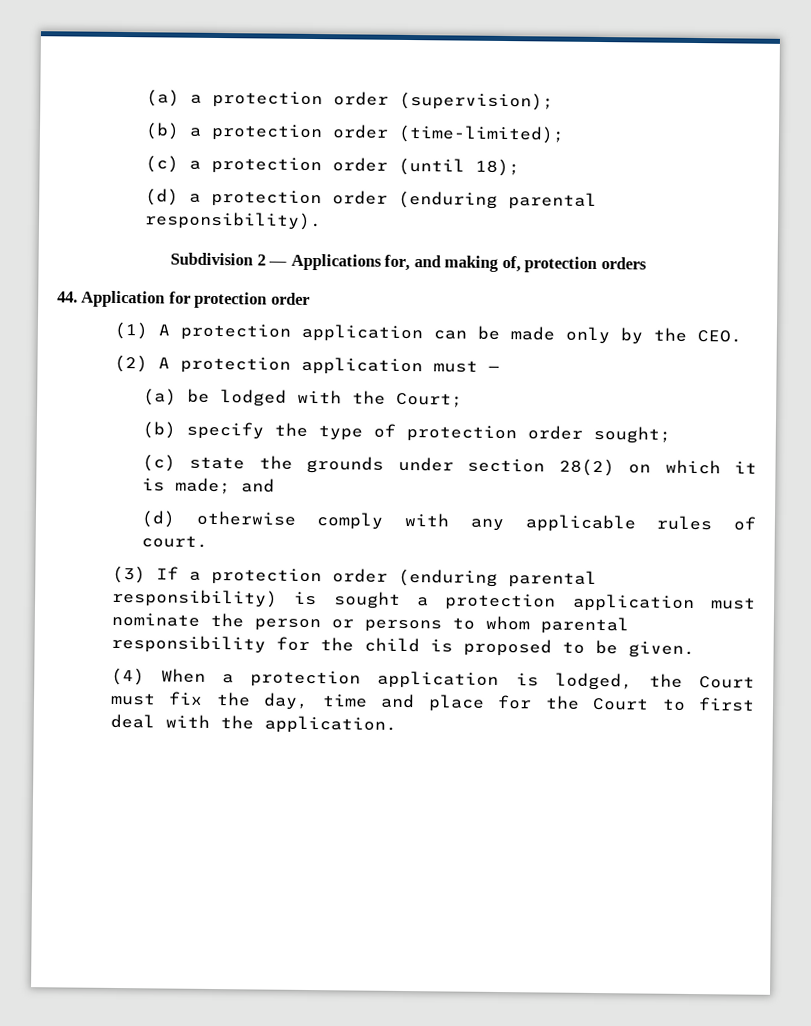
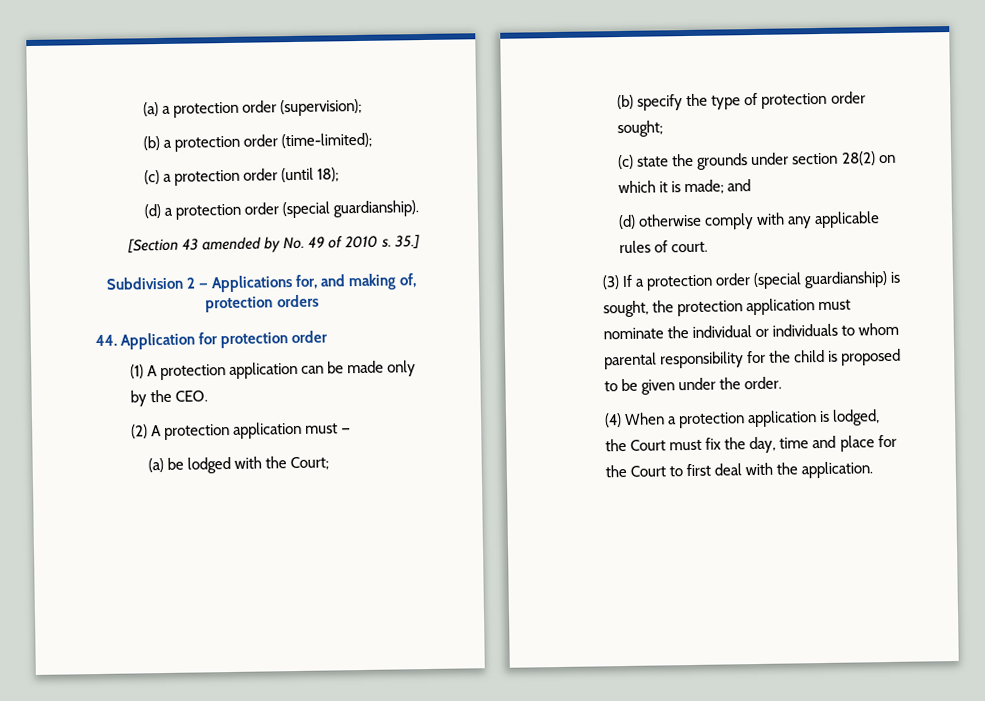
[397,190,597,210] [143,211,322,231] (enduring parental responsibility). -> [282,200,420,219] [127,234,420,254] (special guardianship). // [Section 43 amended by No. 49 of 2010 s. 35.]
[397,568,597,589] [111,588,429,609] (enduring parental responsibility) is sought a -> [753,270,902,290] [603,300,675,318] (special guardianship) is sought, the
[253,618,442,633] person or persons -> [692,323,839,338] individual or individuals
[627,641,695,659] given. -> [641,376,783,395] given under the order.

